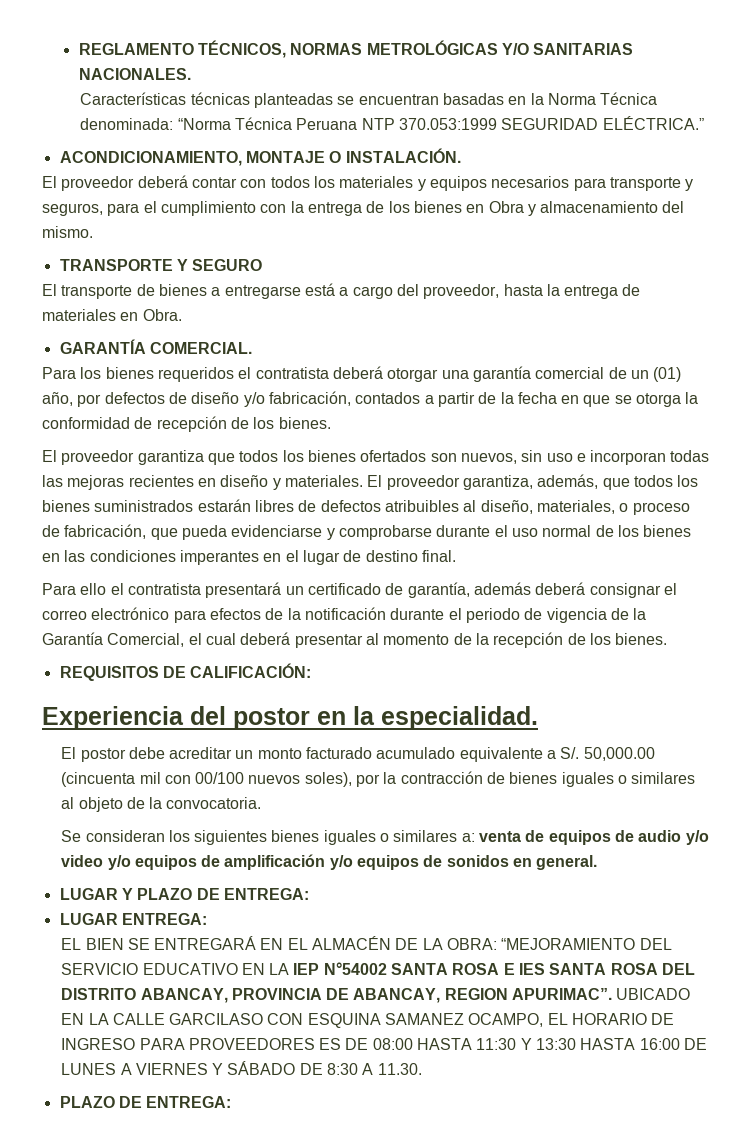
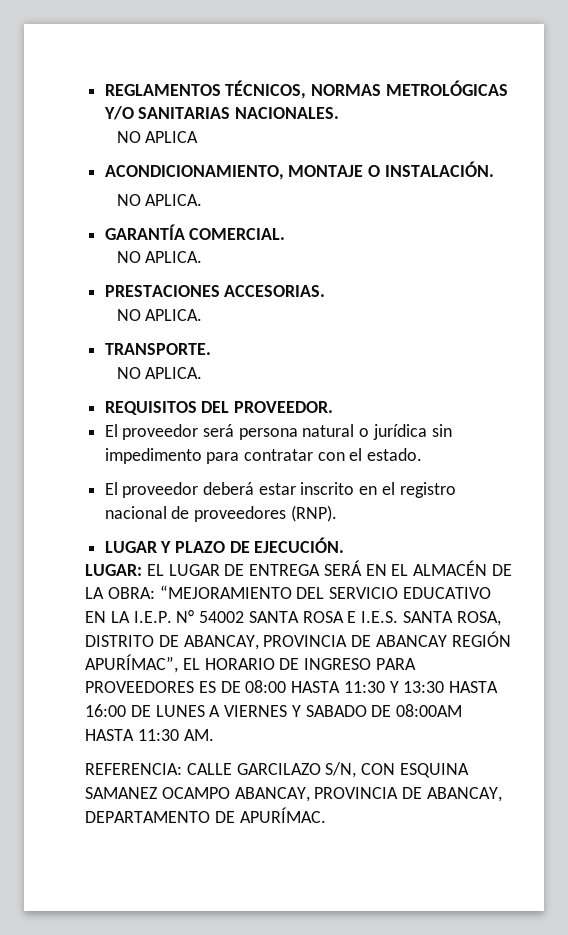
[78,43,194,55] REGLAMENTO -> [104,84,221,96] REGLAMENTOS
[80,92,658,108] [80,116,704,130] [59,148,461,166] [42,175,694,191] [42,201,685,216] [42,226,93,238] [59,259,263,271] [42,283,641,299] [42,309,182,321] [59,339,252,354] [42,366,682,382] [42,391,699,407] [42,416,331,432] [42,450,710,465] [42,474,699,490] [42,499,690,515] [42,524,692,540] [42,550,456,565] [42,582,677,598] [42,607,647,623] [42,632,668,648] [59,663,312,681] [42,706,538,730] [61,747,655,762] [61,771,696,787] [61,797,262,812] [61,830,709,845] [61,854,598,870] [59,888,309,900] [59,913,207,925] [61,936,257,950] Características técnicas planteadas se encuentran basadas en la Norma Técnica denominada: “Norma Técnica Peruana NTP 370.053:1999 SEGURIDAD ELÉCTRICA.” // ACONDICIONAMIENTO, MONTAJE O INSTALACIÓN. // El proveedor deberá contar con todos los materiales y equipos necesarios para transporte y seguros, para el cumplimiento con la entrega de los bienes en Obra y almacenamiento del mismo. // TRANSPORTE Y SEGURO // El transporte de bienes a entregarse está a cargo del proveedor, hasta la entrega de materiales en Obra. // GARANTÍA COMERCIAL. // Para los bienes requeridos el contratista deberá otorgar una garantía comercial de un (01) año, por defectos de diseño y/o fabricación, contados a partir de la fecha en que se otorga la conformidad de recepción de los bienes. // El proveedor garantiza que todos los bienes ofertados son nuevos, sin uso e incorporan todas las mejoras recientes en diseño y materiales. El proveedor garantiza, además, que todos los bienes suministrados estarán libres de defectos atribuibles al diseño, materiales, o proceso de fabricación, que pueda evidenciarse y comprobarse durante el uso normal de los bienes en las condiciones imperantes en el lugar de destino final. // Para ello el contratista presentará un certificado de garantía, además deberá consignar el correo electrónico para efectos de la notificación durante el periodo de vigencia de la Garantía Comercial, el cual deberá presentar al momento de la recepción de los bienes. // REQUISITOS DE CALIFICACIÓN: // Experiencia del postor en la especialidad. // El postor debe acreditar un monto facturado acumulado equivalente a S/. 50,000.00 (cincuenta mil con 00/100 nuevos soles), por la contracción de bienes iguales o similares al objeto de la convocatoria. // Se consideran los siguientes bienes iguales o similares a: venta de equipos de audio y/o video y/o equipos de amplificación y/o equipos de sonidos en general. // LUGAR Y PLAZO DE ENTREGA: // LUGAR ENTREGA: // EL BIEN SE ENTREGARÁ -> [116,131,199,143] [104,161,494,180] [116,194,203,206] [104,224,286,240] [116,251,203,263] [104,285,326,297] [116,309,203,321] [104,343,211,355] [116,367,203,379] [104,401,333,415] [104,424,452,440] [104,448,423,464] [104,482,456,498] [104,505,337,522] [104,537,345,553] [85,560,362,576] NO APLICA // ACONDICIONAMIENTO, MONTAJE O INSTALACIÓN. // NO APLICA. // GARANTÍA COMERCIAL. // NO APLICA. // PRESTACIONES ACCESORIAS. // NO APLICA. // TRANSPORTE. // NO APLICA. // REQUISITOS DEL PROVEEDOR. // El proveedor será persona natural o jurídica sin impedimento para contratar con el estado. // El proveedor deberá estar inscrito en el registro nacional de proveedores (RNP). // LUGAR Y PLAZO DE EJECUCIÓN. // LUGAR: EL LUGAR DE ENTREGA SERÁ
[293,962,696,975] [61,988,691,1003] [61,1013,544,1028] IEP N°54002 SANTA ROSA E IES SANTA ROSA DEL DISTRITO ABANCAY, PROVINCIA DE ABANCAY, REGION APURIMAC”. UBICADO EN LA CALLE GARCILASO CON ESQUINA SAMANEZ OCAMPO, -> [133,610,501,626] [85,631,511,650] [85,654,179,673] I.E.P. N° 54002 SANTA ROSA E I.E.S. SANTA ROSA, DISTRITO DE ABANCAY, PROVINCIA DE ABANCAY REGIÓN APURÍMAC”,
[227,1061,422,1075] [59,1096,232,1108] SÁBADO DE 8:30 A 11.30. // PLAZO DE ENTREGA: -> [305,704,463,717] [85,729,214,741] [85,762,469,778] [85,787,502,802] [85,807,326,823] SABADO DE 08:00AM HASTA 11:30 AM. // REFERENCIA: CALLE GARCILAZO S/N, CON ESQUINA SAMANEZ OCAMPO ABANCAY, PROVINCIA DE ABANCAY, DEPARTAMENTO DE APURÍMAC.

